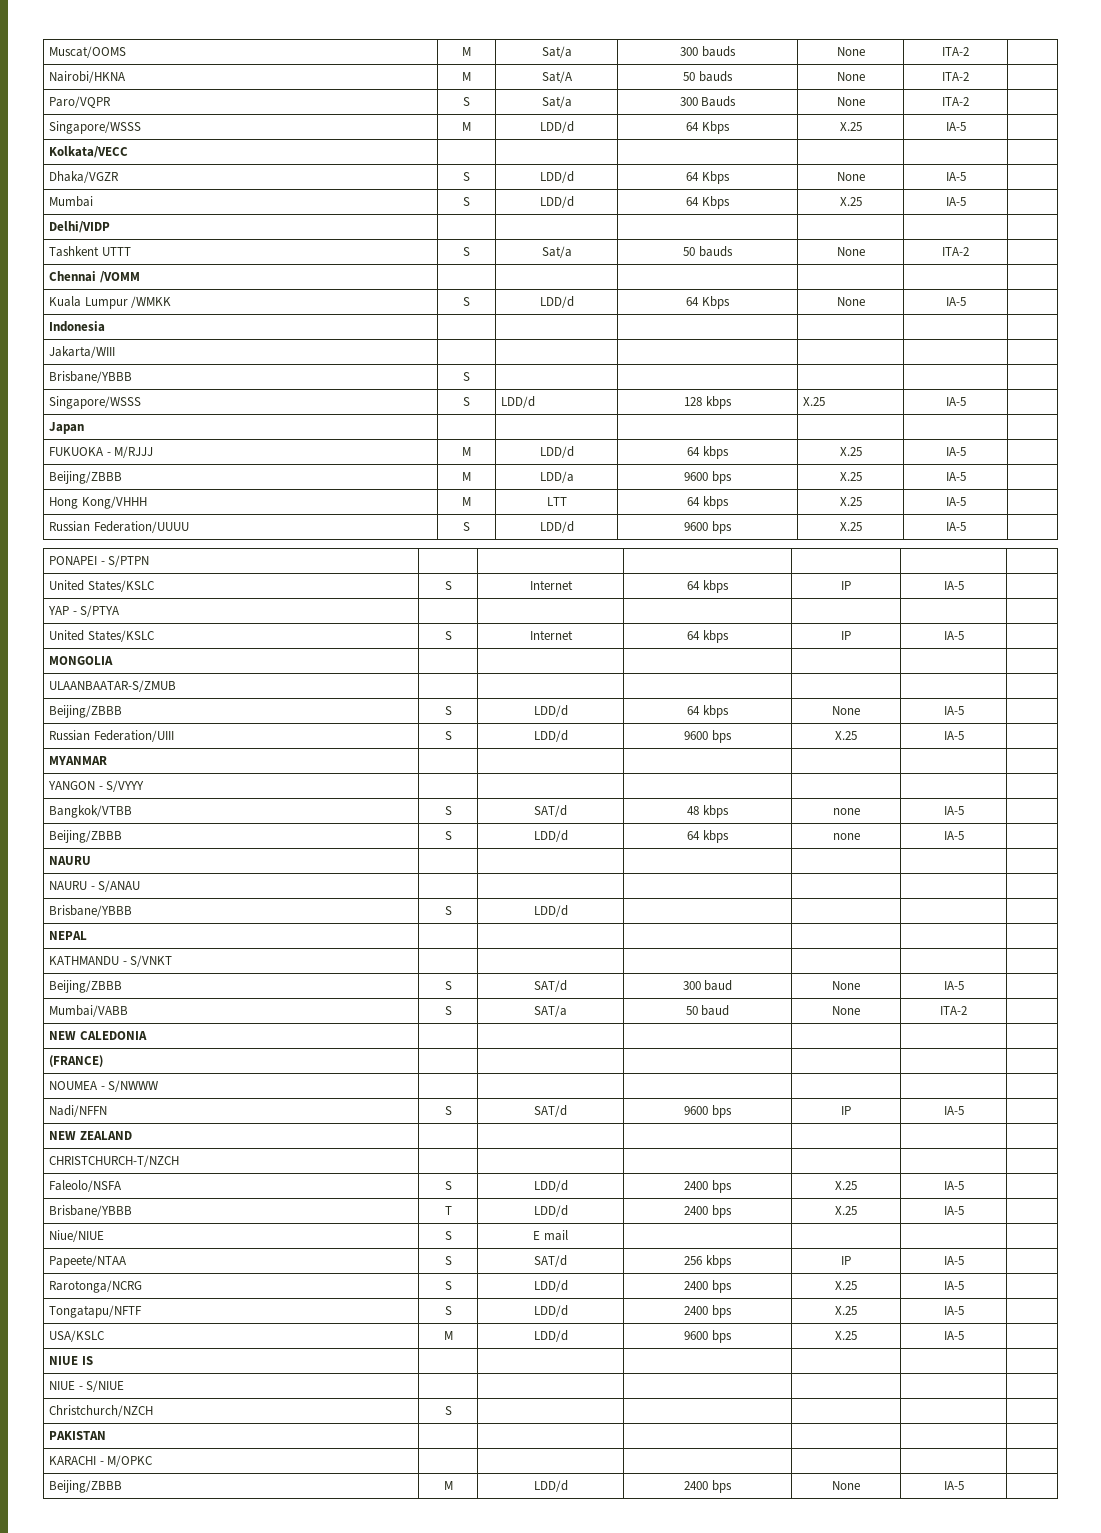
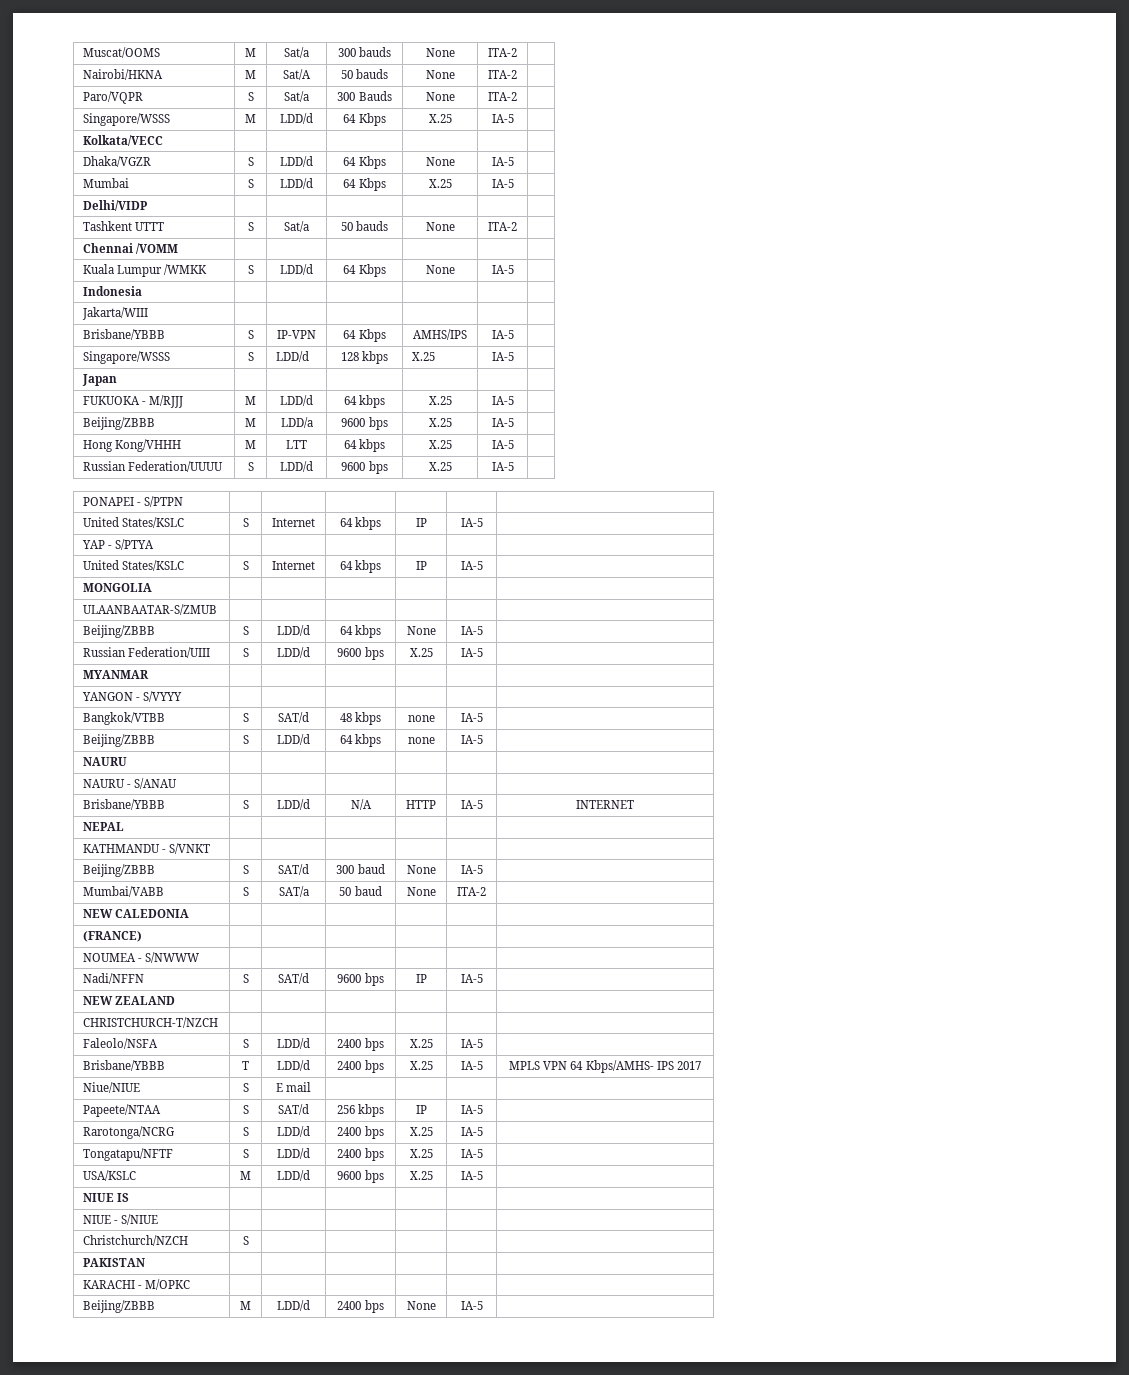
(470, 376) | | | -> [277,330,316,339] [343,329,386,342] [413,329,467,340] [491,330,514,339] IP-VPN | 64 Kbps | AMHS/IPS | IA-5
(568, 911) | | | -> [350,799,372,810] [406,800,436,809] [460,800,483,809] [576,800,634,809] N/A | HTTP | IA-5 | INTERNET
(964, 1210) none -> [509,1060,701,1073] MPLS VPN 64 Kbps/AMHS- IPS 2017

